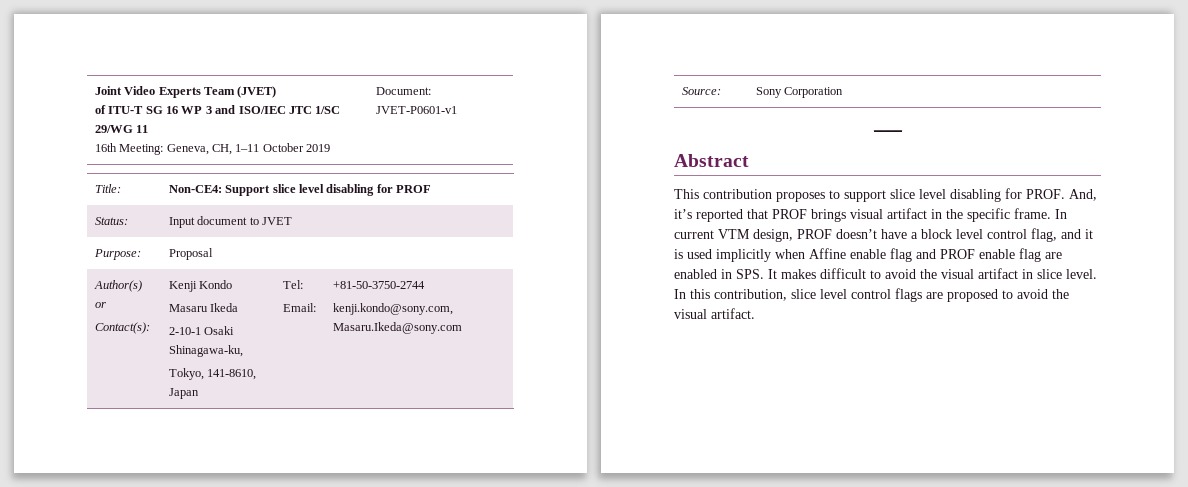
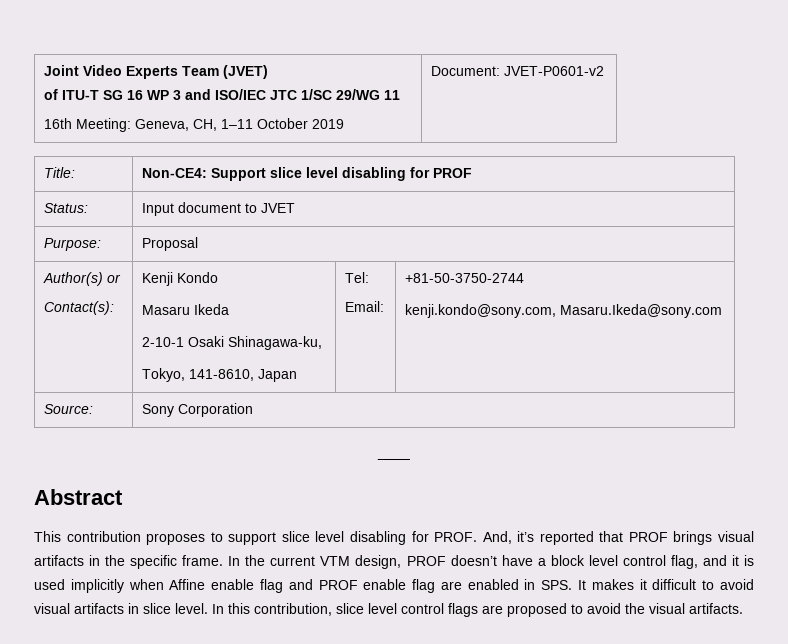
[375,106,457,114] JVET-P0601-v1 -> [504,66,605,76] JVET-P0601-v2
[887,208,927,219] artifact -> [34,555,84,566] artifacts
(1067, 214) none -> [245,555,266,566] the
(816, 274) none -> [639,579,647,590] it
[920,268,1018,279] the visual artifact -> [34,603,124,614] visual artifacts
[711,308,755,319] artifact. -> [689,603,743,614] artifacts.

